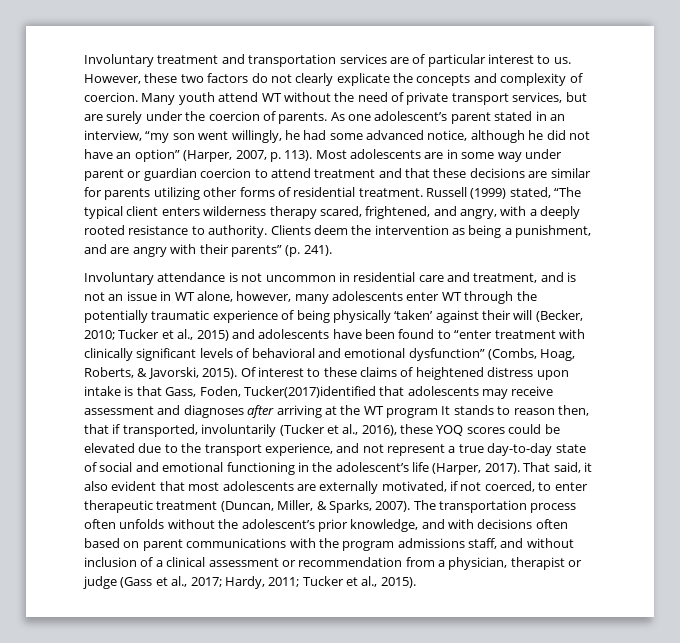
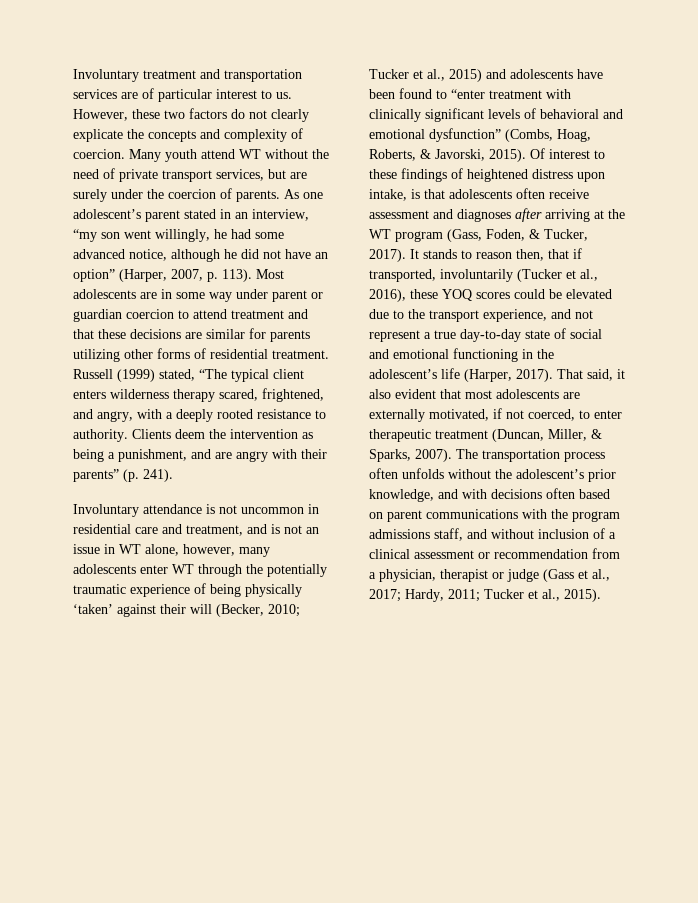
[360,367,397,377] claims -> [401,168,447,182] findings
[84,386,121,396] intake -> [369,189,407,201] intake,
[165,386,508,399] Gass, Foden, Tucker(2017)identified that adolescents may -> [449,188,545,199] adolescents often
(438, 413) none -> [447,229,588,242] [369,249,406,262] (Gass, Foden, & Tucker, 2017).

